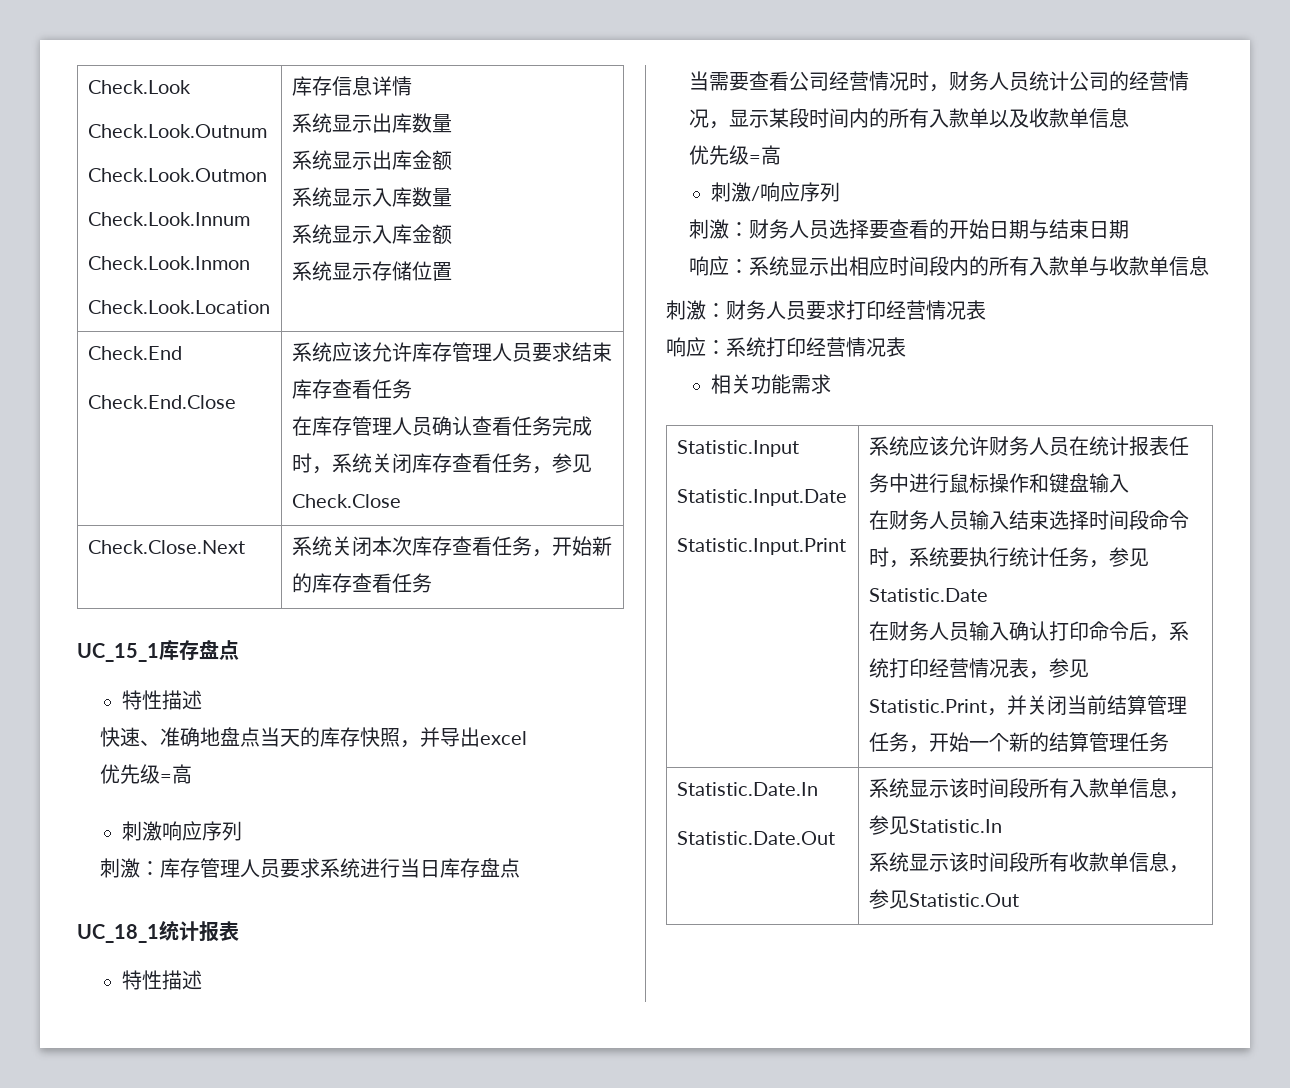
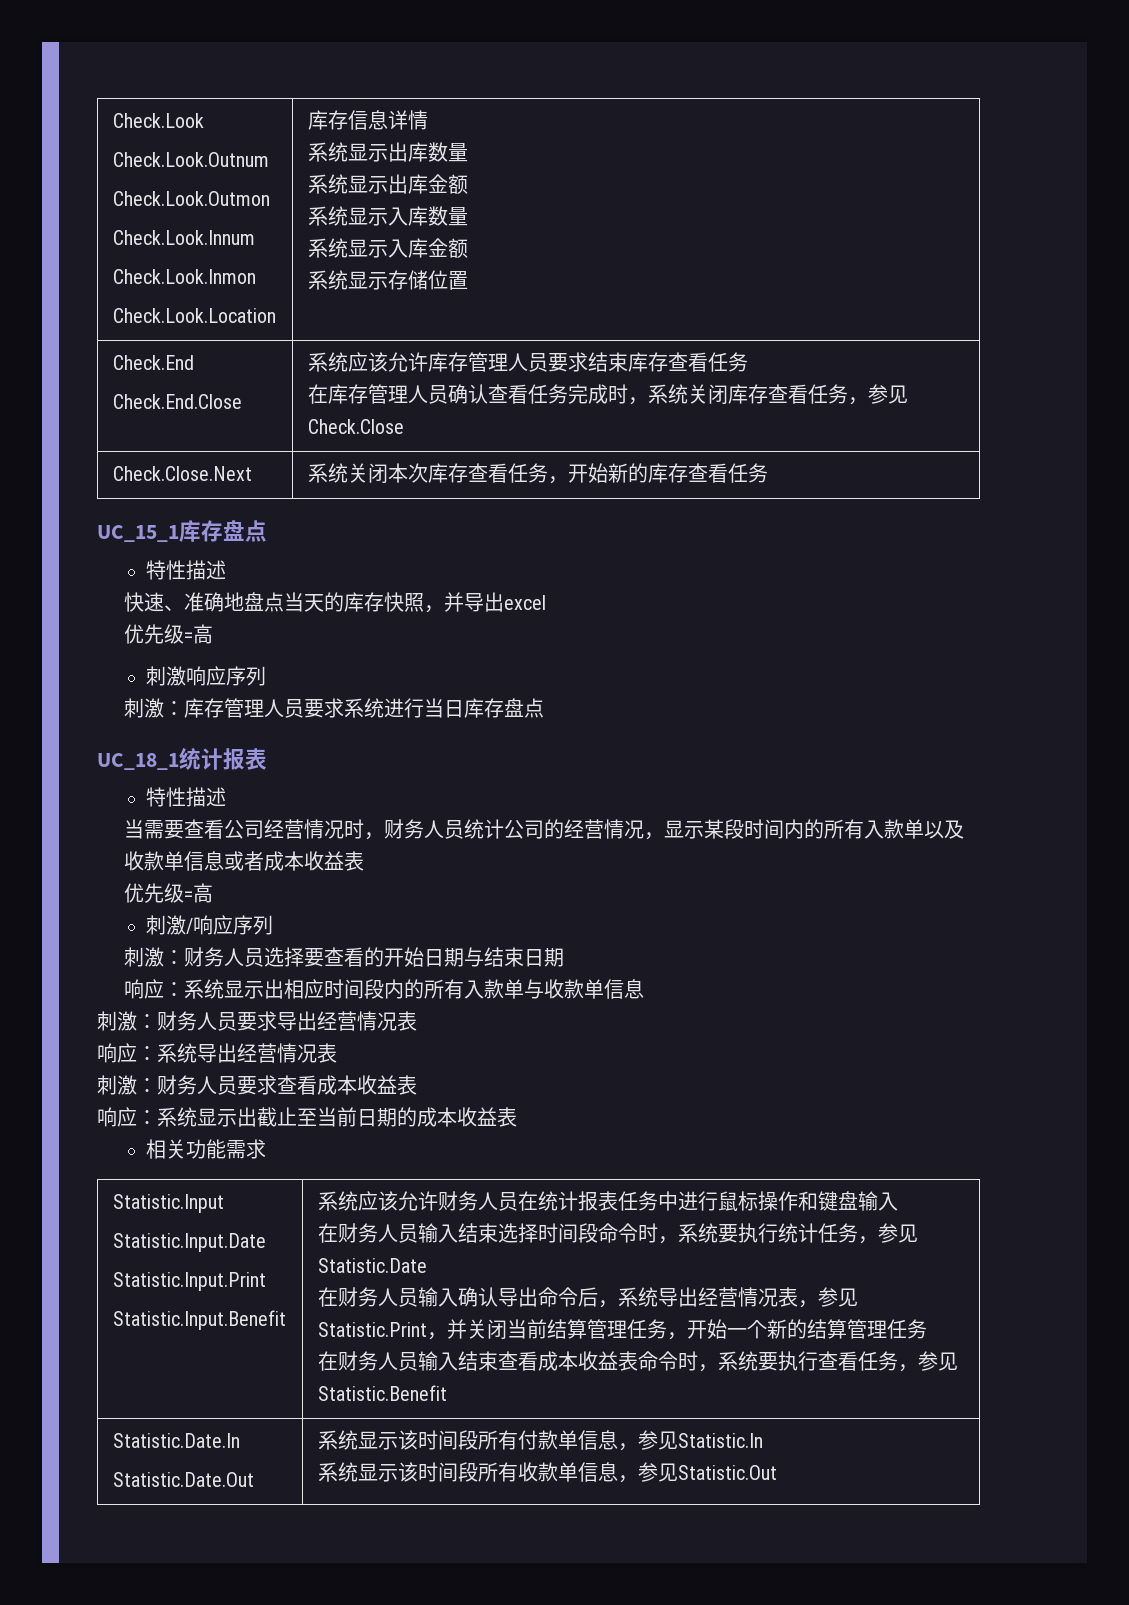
(1130, 118) none -> [224,851,365,871] 或者成本收益表
[846,300,886,320] 打印 -> [277,1011,317,1031] 导出
[766,337,906,357] 打印经营情况表 -> [197,1043,337,1063] [97,1075,417,1095] [97,1107,517,1127] 导出经营情况表 // 刺激：财务人员要求查看成本收益表 // 响应：系统显示出截止至当前日期的成本收益表
(846, 546) none -> [112,1310,286,1330] // Statistic.Input.Benefit
[1048,621,1089,641] 打印 -> [497,1287,538,1307] 导出
[888,658,929,678] 打印 -> [657,1287,698,1307] 导出
(1169, 742) none -> [317,1351,958,1372] [317,1385,447,1401] // 在财务人员输入结束查看成本收益表命令时，系统要执行查看任务，参见Statistic.Benefit
[1068,779,1089,798] 入 -> [517,1430,538,1450] 付

